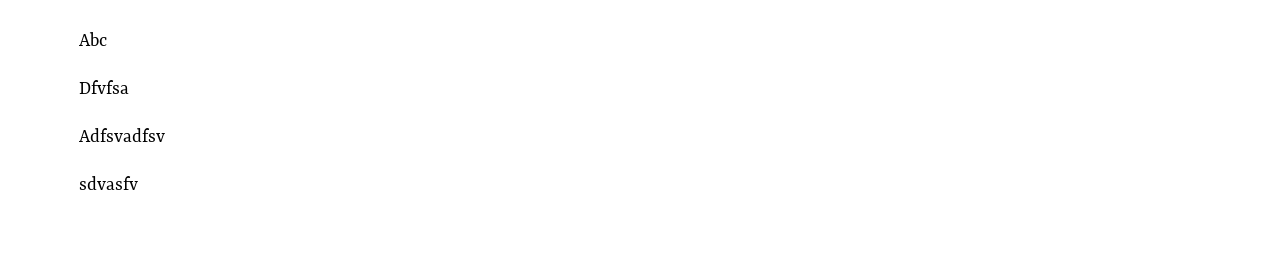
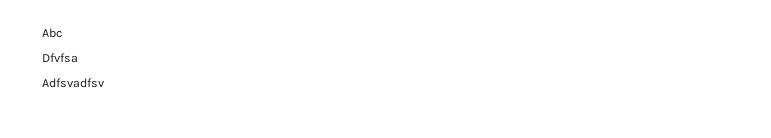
[79,176,138,190] // sdvasfv -> (105, 83) none

